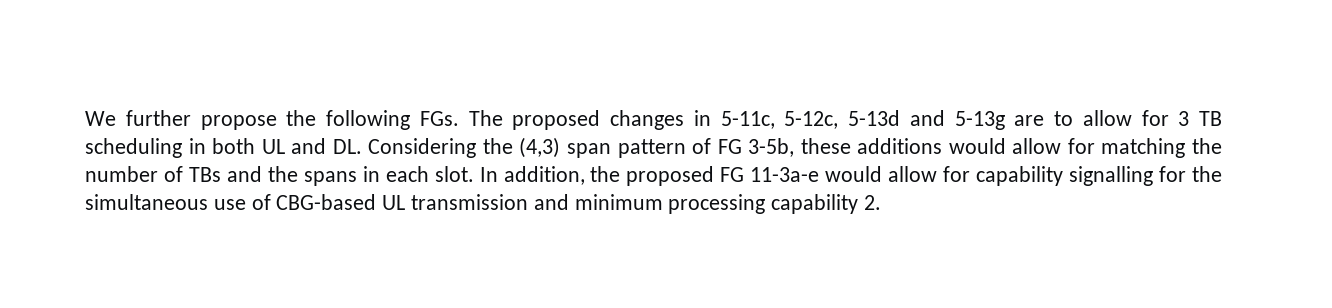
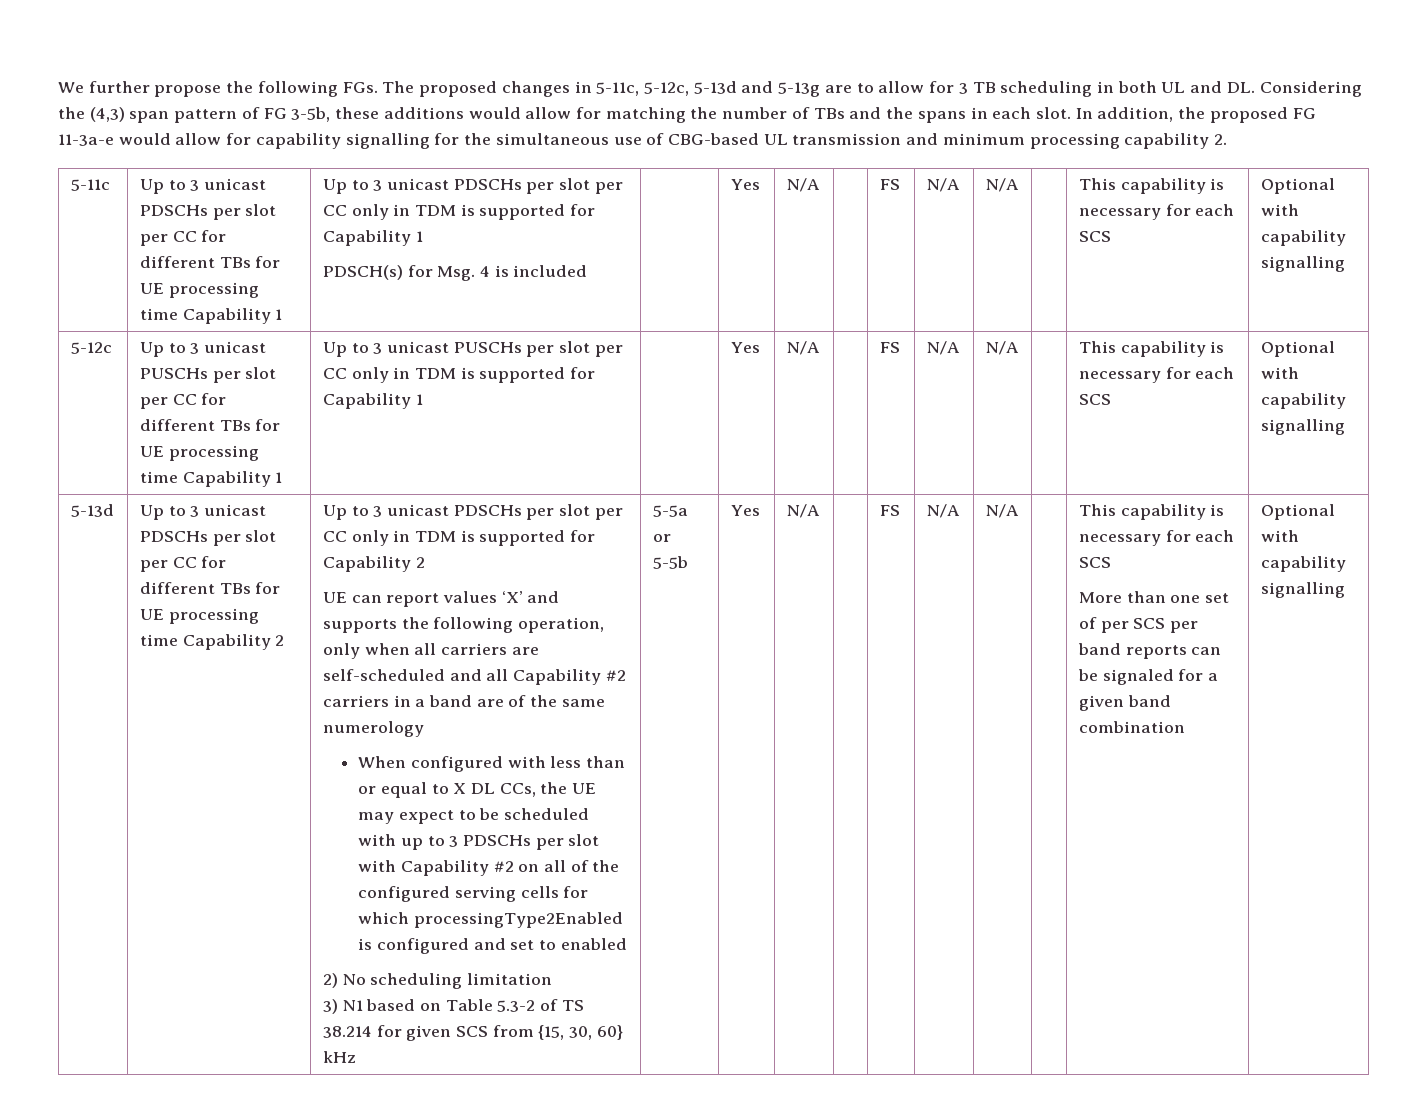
(882, 202) none -> [70,179,110,191] [139,178,267,194] [139,204,277,220] [139,230,227,246] [139,256,281,268] [139,282,259,298] [139,308,283,324] [322,178,623,194] [322,204,596,220] [322,230,423,246] [322,265,588,281] [730,179,760,190] [786,178,820,192] [879,179,900,190] [926,178,960,192] [985,178,1019,192] [1078,178,1225,194] [1078,204,1235,220] [1078,231,1111,242] [1260,178,1335,194] [1260,204,1299,216] [1260,230,1346,246] [1260,256,1345,272] [70,342,112,354] [139,341,267,357] [139,367,277,383] [139,393,227,409] [139,419,281,431] [139,445,259,461] [139,471,283,487] [322,341,623,357] [322,367,596,383] [322,393,423,409] [730,342,760,353] [786,341,820,355] [879,342,900,353] [926,341,960,355] [985,341,1019,355] [1078,341,1225,357] [1078,367,1235,383] [1078,394,1111,405] [1260,341,1335,357] [1260,367,1299,379] [1260,393,1346,409] [1260,419,1345,435] [70,504,114,517] [139,504,267,520] [139,530,277,546] [139,556,227,572] [139,582,281,594] [139,608,259,624] [139,634,285,650] [322,504,623,520] [322,530,596,546] [322,556,425,572] [322,591,560,607] [322,617,605,633] [322,643,539,659] [322,669,626,685] [322,695,605,707] [322,721,424,737] [358,756,625,772] [358,782,597,798] [358,808,589,824] [358,834,600,850] [358,860,620,876] [358,886,589,902] [358,912,623,928] [358,938,627,954] [322,973,553,989] [322,999,584,1014] [322,1025,623,1041] [322,1051,356,1063] [652,505,688,517] [652,534,671,542] [652,556,688,569] [730,505,760,516] [786,504,820,518] [879,505,900,516] [926,504,960,518] [985,504,1019,518] [1078,504,1225,520] [1078,530,1235,546] [1078,557,1111,568] [1078,591,1230,603] [1078,617,1199,633] [1077,643,1222,659] [1077,669,1219,685] [1078,695,1171,711] [1078,721,1185,733] [1260,504,1335,520] [1260,530,1299,542] [1260,556,1346,572] [1260,582,1345,598] // 5-11c | Up to 3 unicast PDSCHs per slot per CC for different TBs for UE processing time Capability 1 | Up to 3 unicast PDSCHs per slot per CC only in TDM is supported for Capability 1 // PDSCH(s) for Msg. 4 is included | | Yes | N/A | | FS | N/A | N/A | | This capability is necessary for each SCS | Optional with capability signalling // 5-12c | Up to 3 unicast PUSCHs per slot per CC for different TBs for UE processing time Capability 1 | Up to 3 unicast PUSCHs per slot per CC only in TDM is supported for Capability 1 | | Yes | N/A | | FS | N/A | N/A | | This capability is necessary for each SCS | Optional with capability signalling // 5-13d | Up to 3 unicast PDSCHs per slot per CC for different TBs for UE processing time Capability 2 | Up to 3 unicast PDSCHs per slot per CC only in TDM is supported for Capability 2 // UE can report values ‘X’ and supports the following operation, only when all carriers are self-scheduled and all Capability #2 carriers in a band are of the same numerology // When configured with less than or equal to X DL CCs, the UE may expect to be scheduled with up to 3 PDSCHs per slot with Capability #2 on all of the configured serving cells for which processingType2Enabled is configured and set to enabled // 2) No scheduling limitation // 3) N1 based on Table 5.3-2 of TS 38.214 for given SCS from {15, 30, 60} kHz | 5-5a or 5-5b | Yes | N/A | | FS | N/A | N/A | | This capability is necessary for each SCS // More than one set of per SCS per band reports can be signaled for a given band combination | Optional with capability signalling

